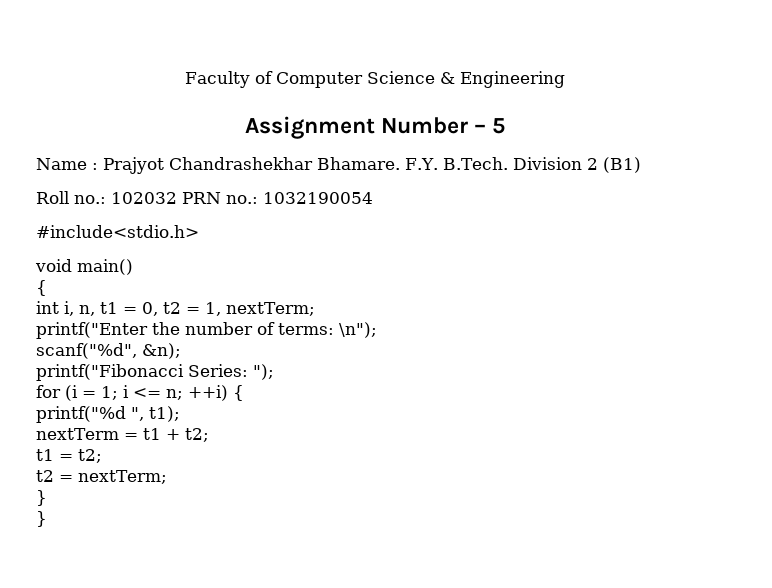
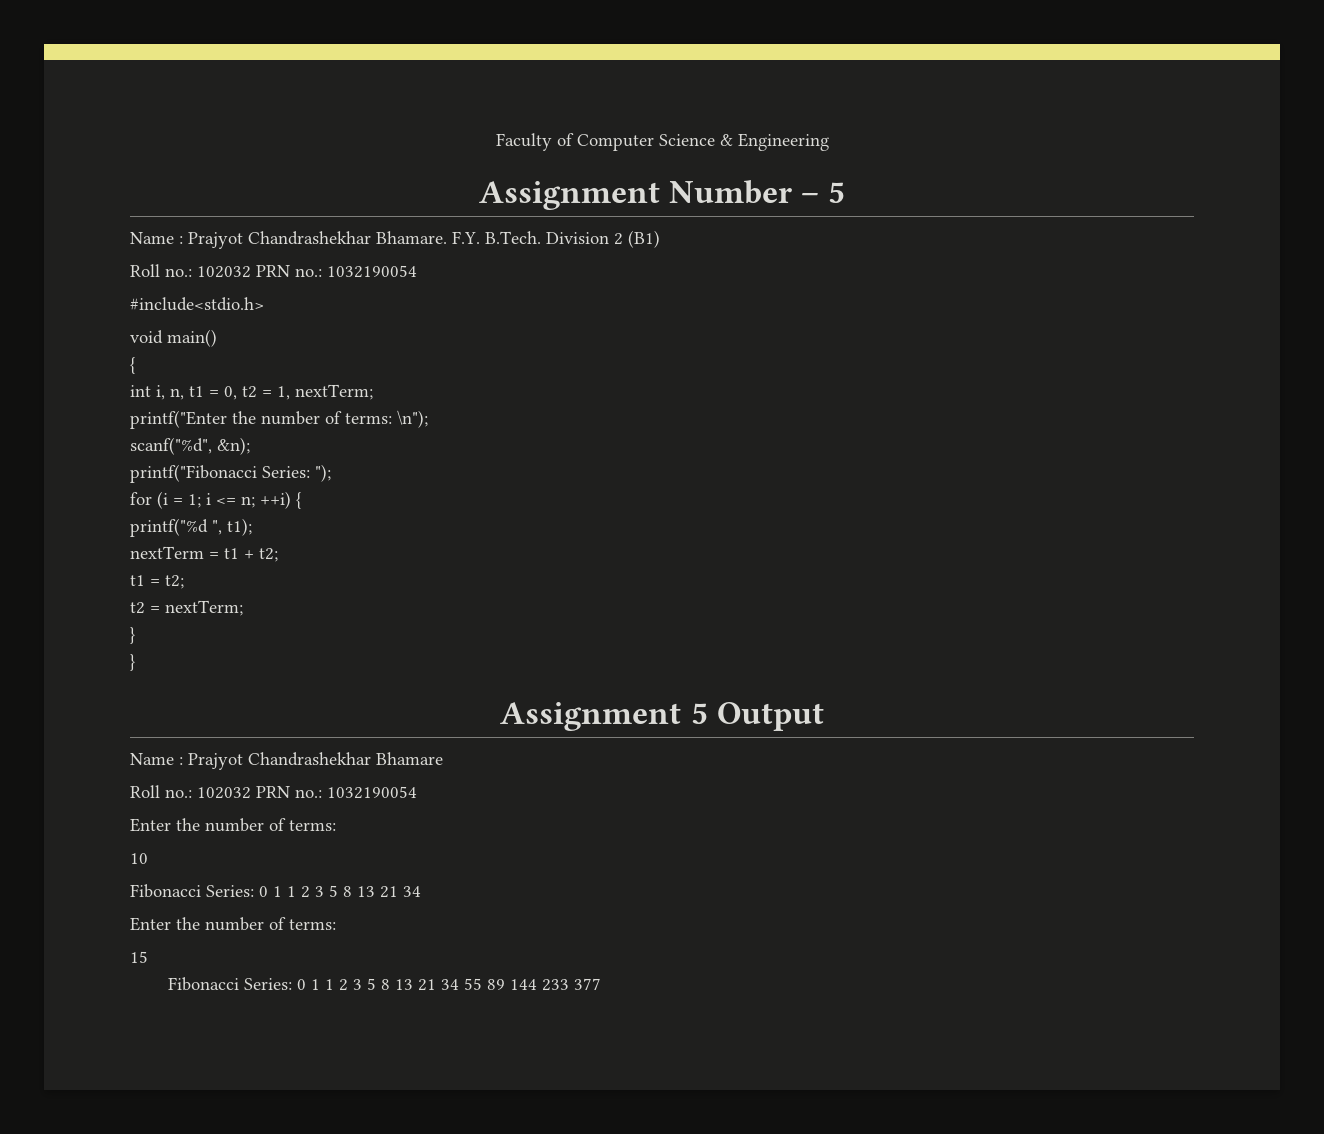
(47, 519) none -> [500,702,824,731] [130,752,443,770] [130,785,417,799] [130,818,336,832] [130,853,148,864] [130,884,421,898] [130,917,336,931] [130,951,148,963] [167,977,601,991] // Assignment 5 Output // Name : Prajyot Chandrashekhar Bhamare // Roll no.: 102032 PRN no.: 1032190054 // Enter the number of terms: // 10 // Fibonacci Series: 0 1 1 2 3 5 8 13 21 34 // Enter the number of terms: // 15 // Fibonacci Series: 0 1 1 2 3 5 8 13 21 34 55 89 144 233 377

